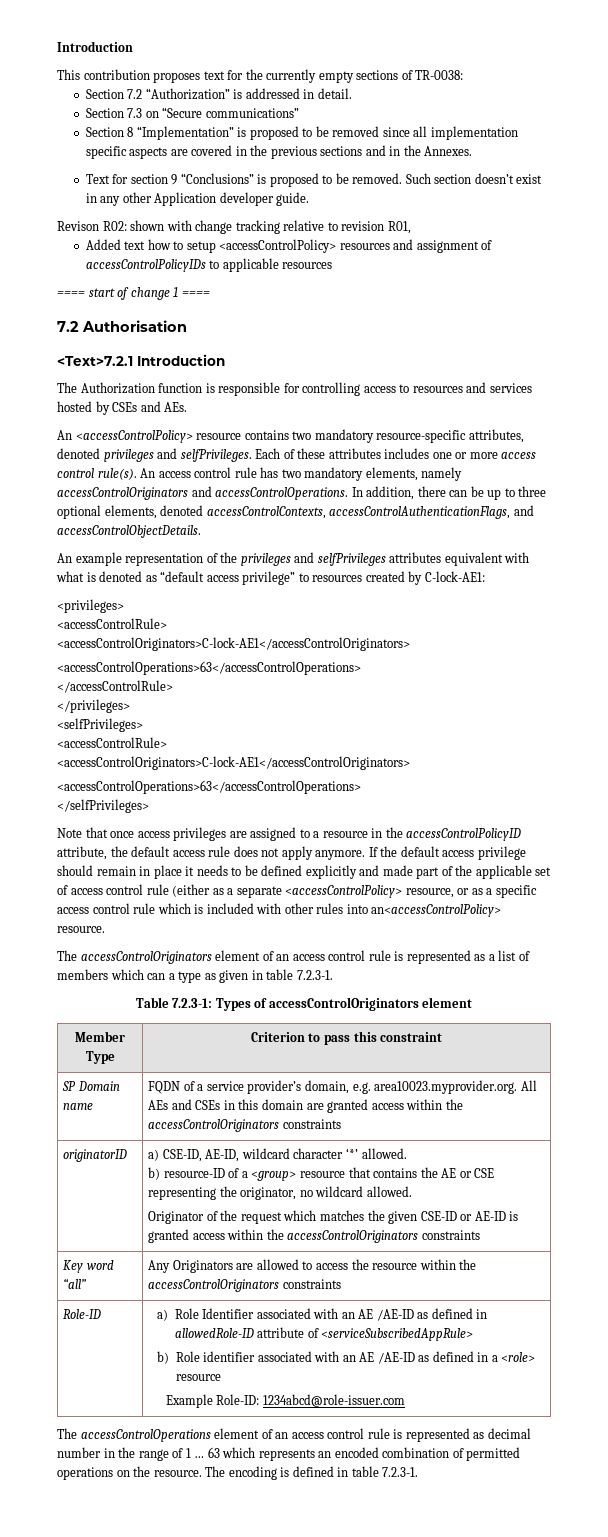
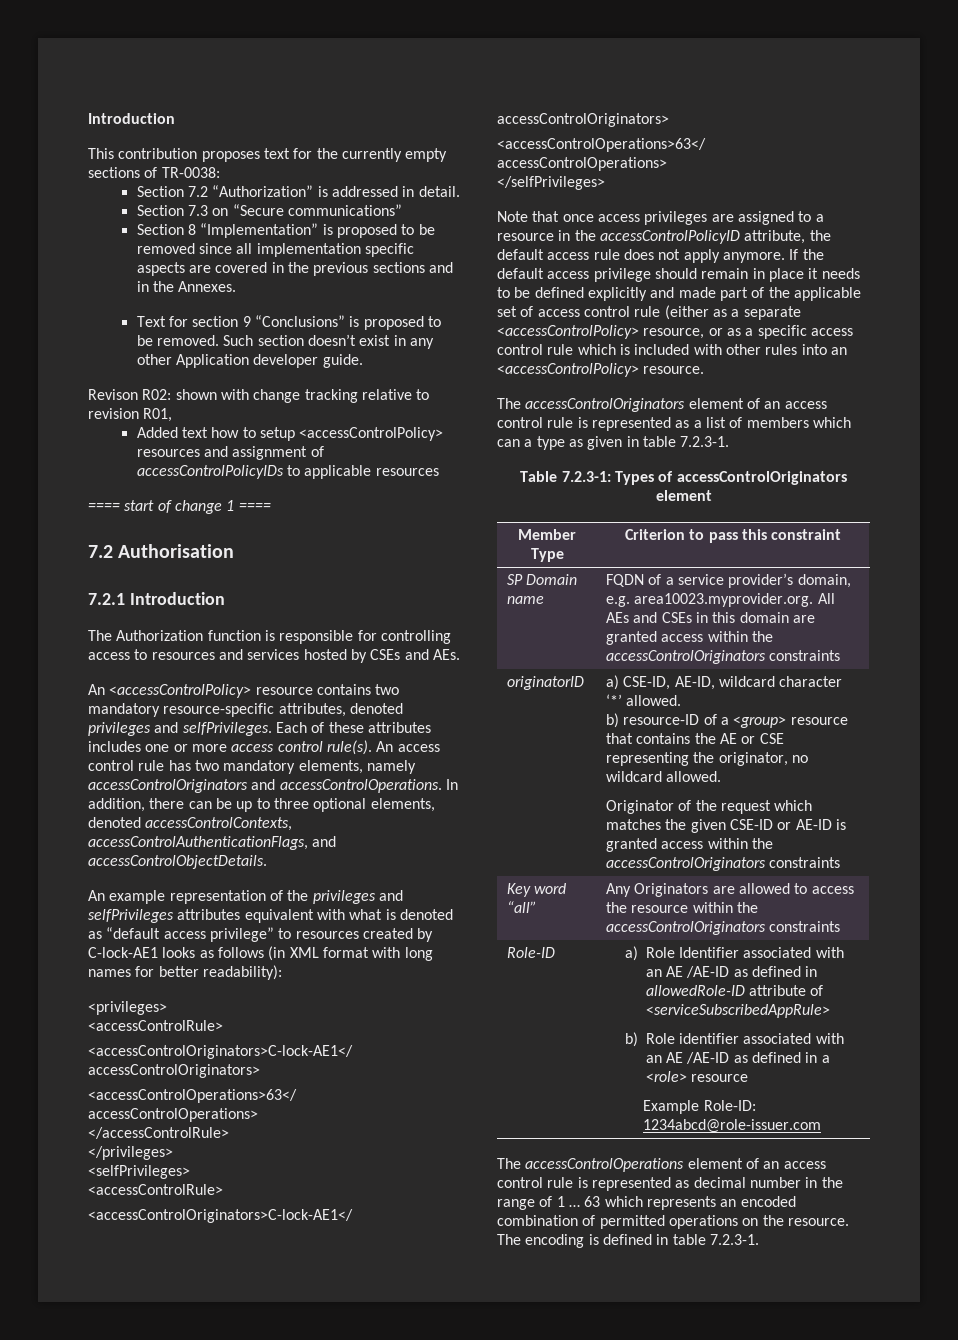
[57,356,133,366] <Text>7.2.1 -> [88,593,125,605] 7.2.1
[424,571,485,582] C-lock-AE1: -> [88,946,433,961] [88,965,282,980] C-lock-AE1 looks as follows (in XML format with long names for better readability):
[371,904,502,917] an<accessControlPolicy> -> [830,347,847,355] [497,363,639,377] an <accessControlPolicy>

